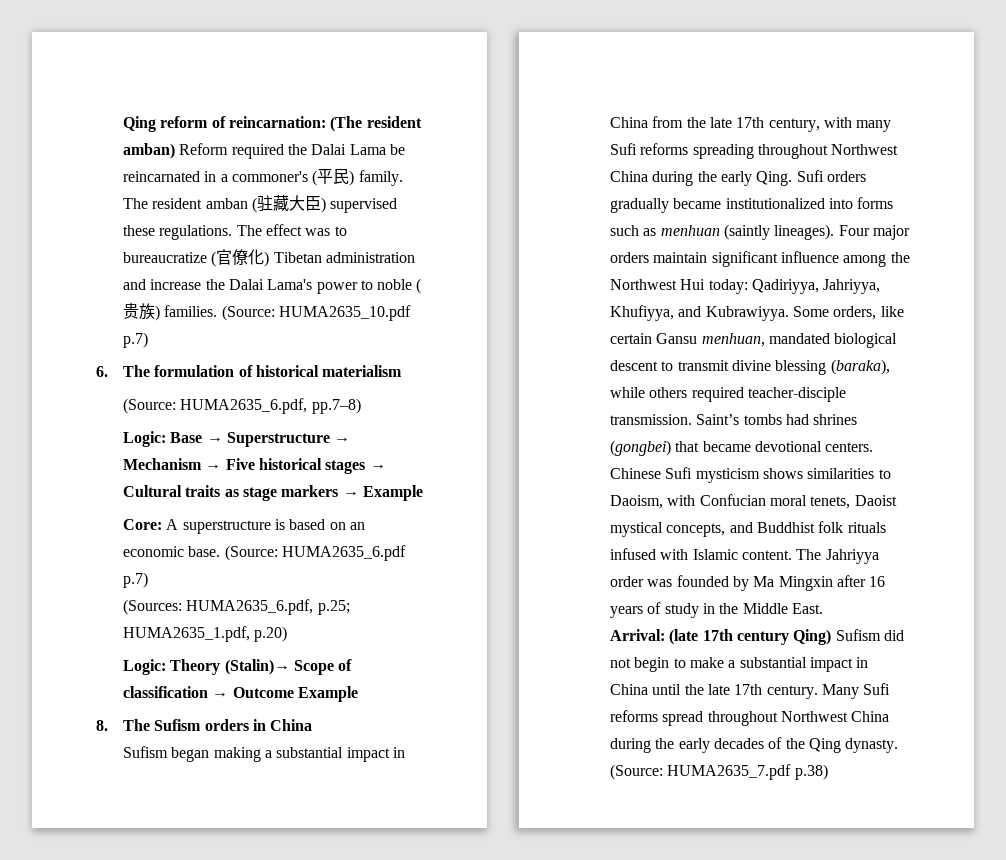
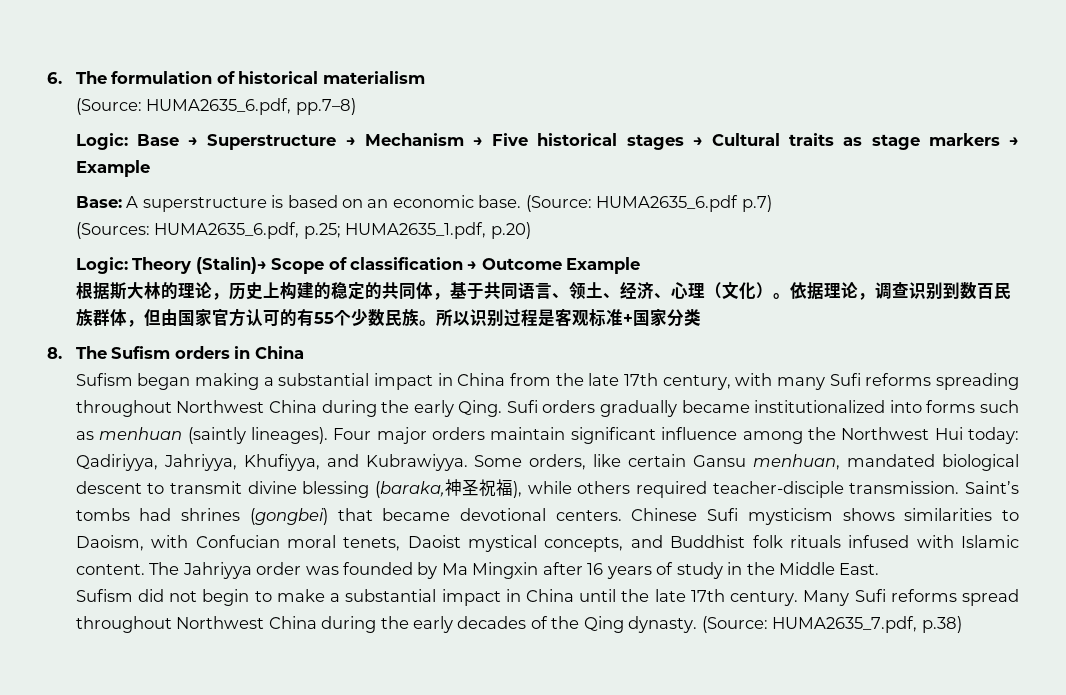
[122,116,422,132] [122,143,405,159] [122,169,403,186] [122,195,398,213] [122,224,347,240] [122,249,415,267] [122,278,422,294] [122,303,411,321] [122,332,148,348] Qing reform of reincarnation: (The resident amban) Reform required the Dalai Lama be reincarnated in a commoner's (平民) family. The resident amban (驻藏大臣) supervised these regulations. The effect was to bureaucratize (官僚化) Tibetan administration and increase the Dalai Lama's power to noble (贵族) families. (Source: HUMA2635_10.pdf p.7) // -> (47, 78) none
[122,519,162,530] Core: -> [75,196,122,208] Base:
(358, 694) none -> [75,281,1011,300] [75,308,701,327] // 根据斯大林的理论，历史上构建的稳定的共同体，基于共同语言、领土、经济、心理（文化）。依据理论，调查识别到数百民族群体，但由国家官方认可的有55个少数民族。所以识别过程是客观标准+国家分类
[830,359,890,375] (baraka), -> [375,479,523,498] (baraka,神圣祝福),
[609,629,832,645] Arrival: (late 17th century Qing) -> (880, 569) none
[667,764,792,780] HUMA2635_7.pdf -> [772,616,918,633] HUMA2635_7.pdf,

